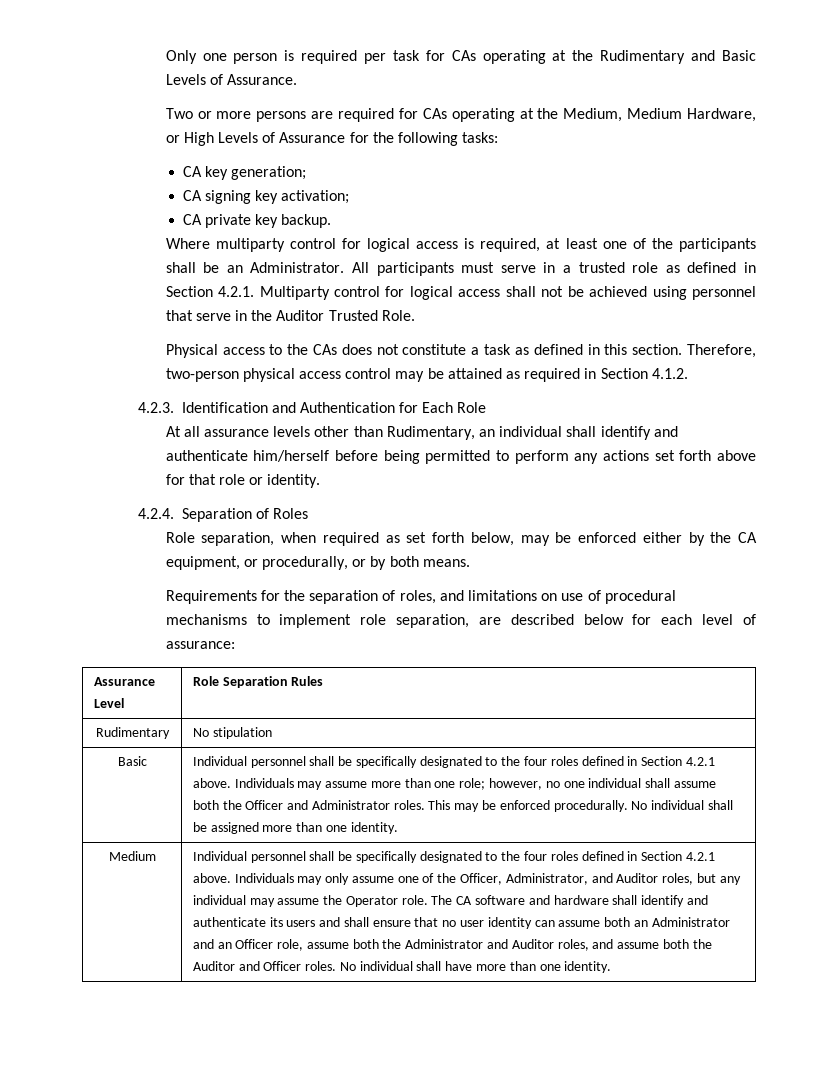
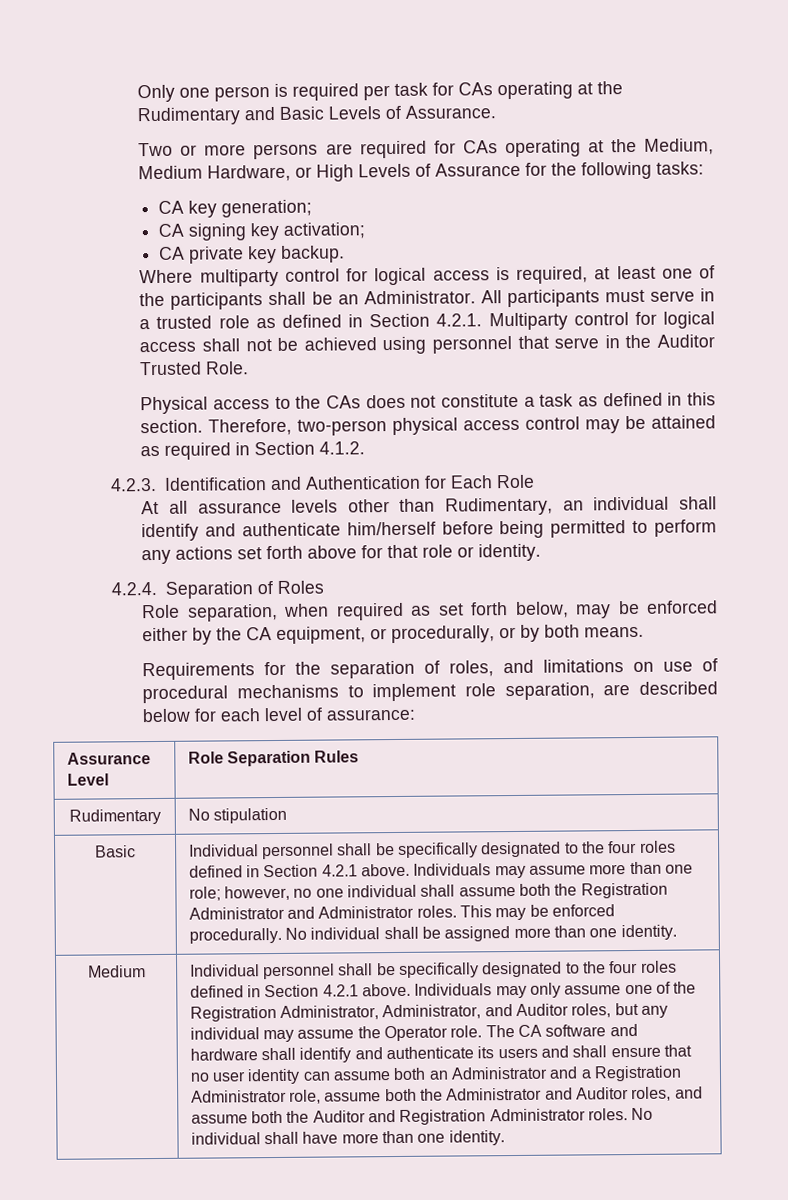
[245,800,284,810] Officer -> [580,882,668,899] [188,906,285,920] Registration Administrator
[460,873,503,885] Officer, -> [189,1005,380,1022] Registration Administrator,
[217,939,274,949] an Officer -> [580,1065,683,1082] [190,1089,287,1103] a Registration Administrator
[263,961,302,971] Officer -> [399,1108,586,1125] Registration Administrator

